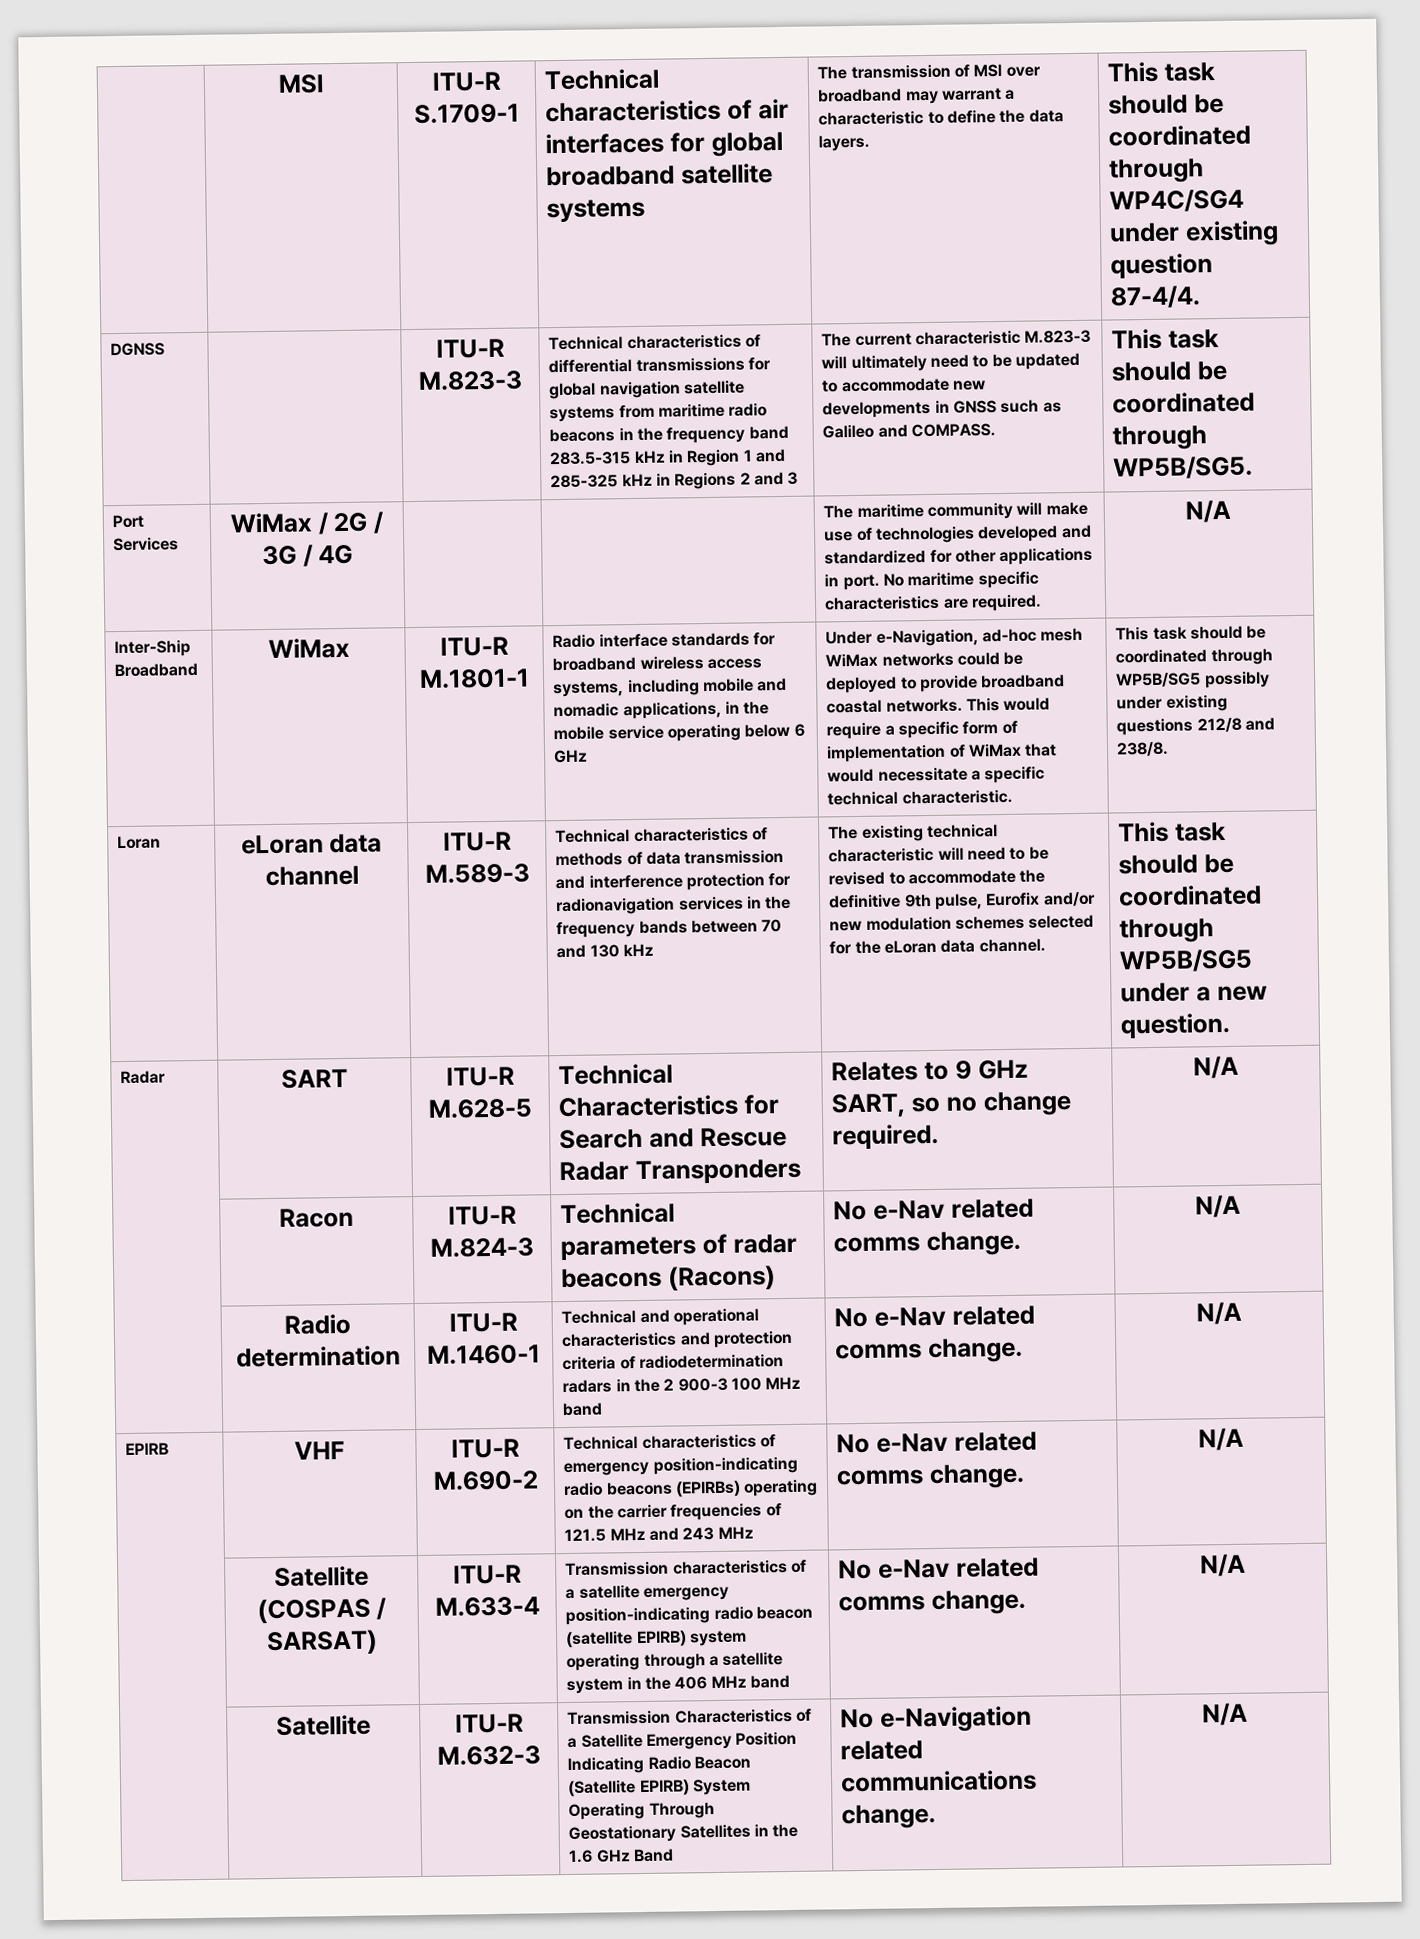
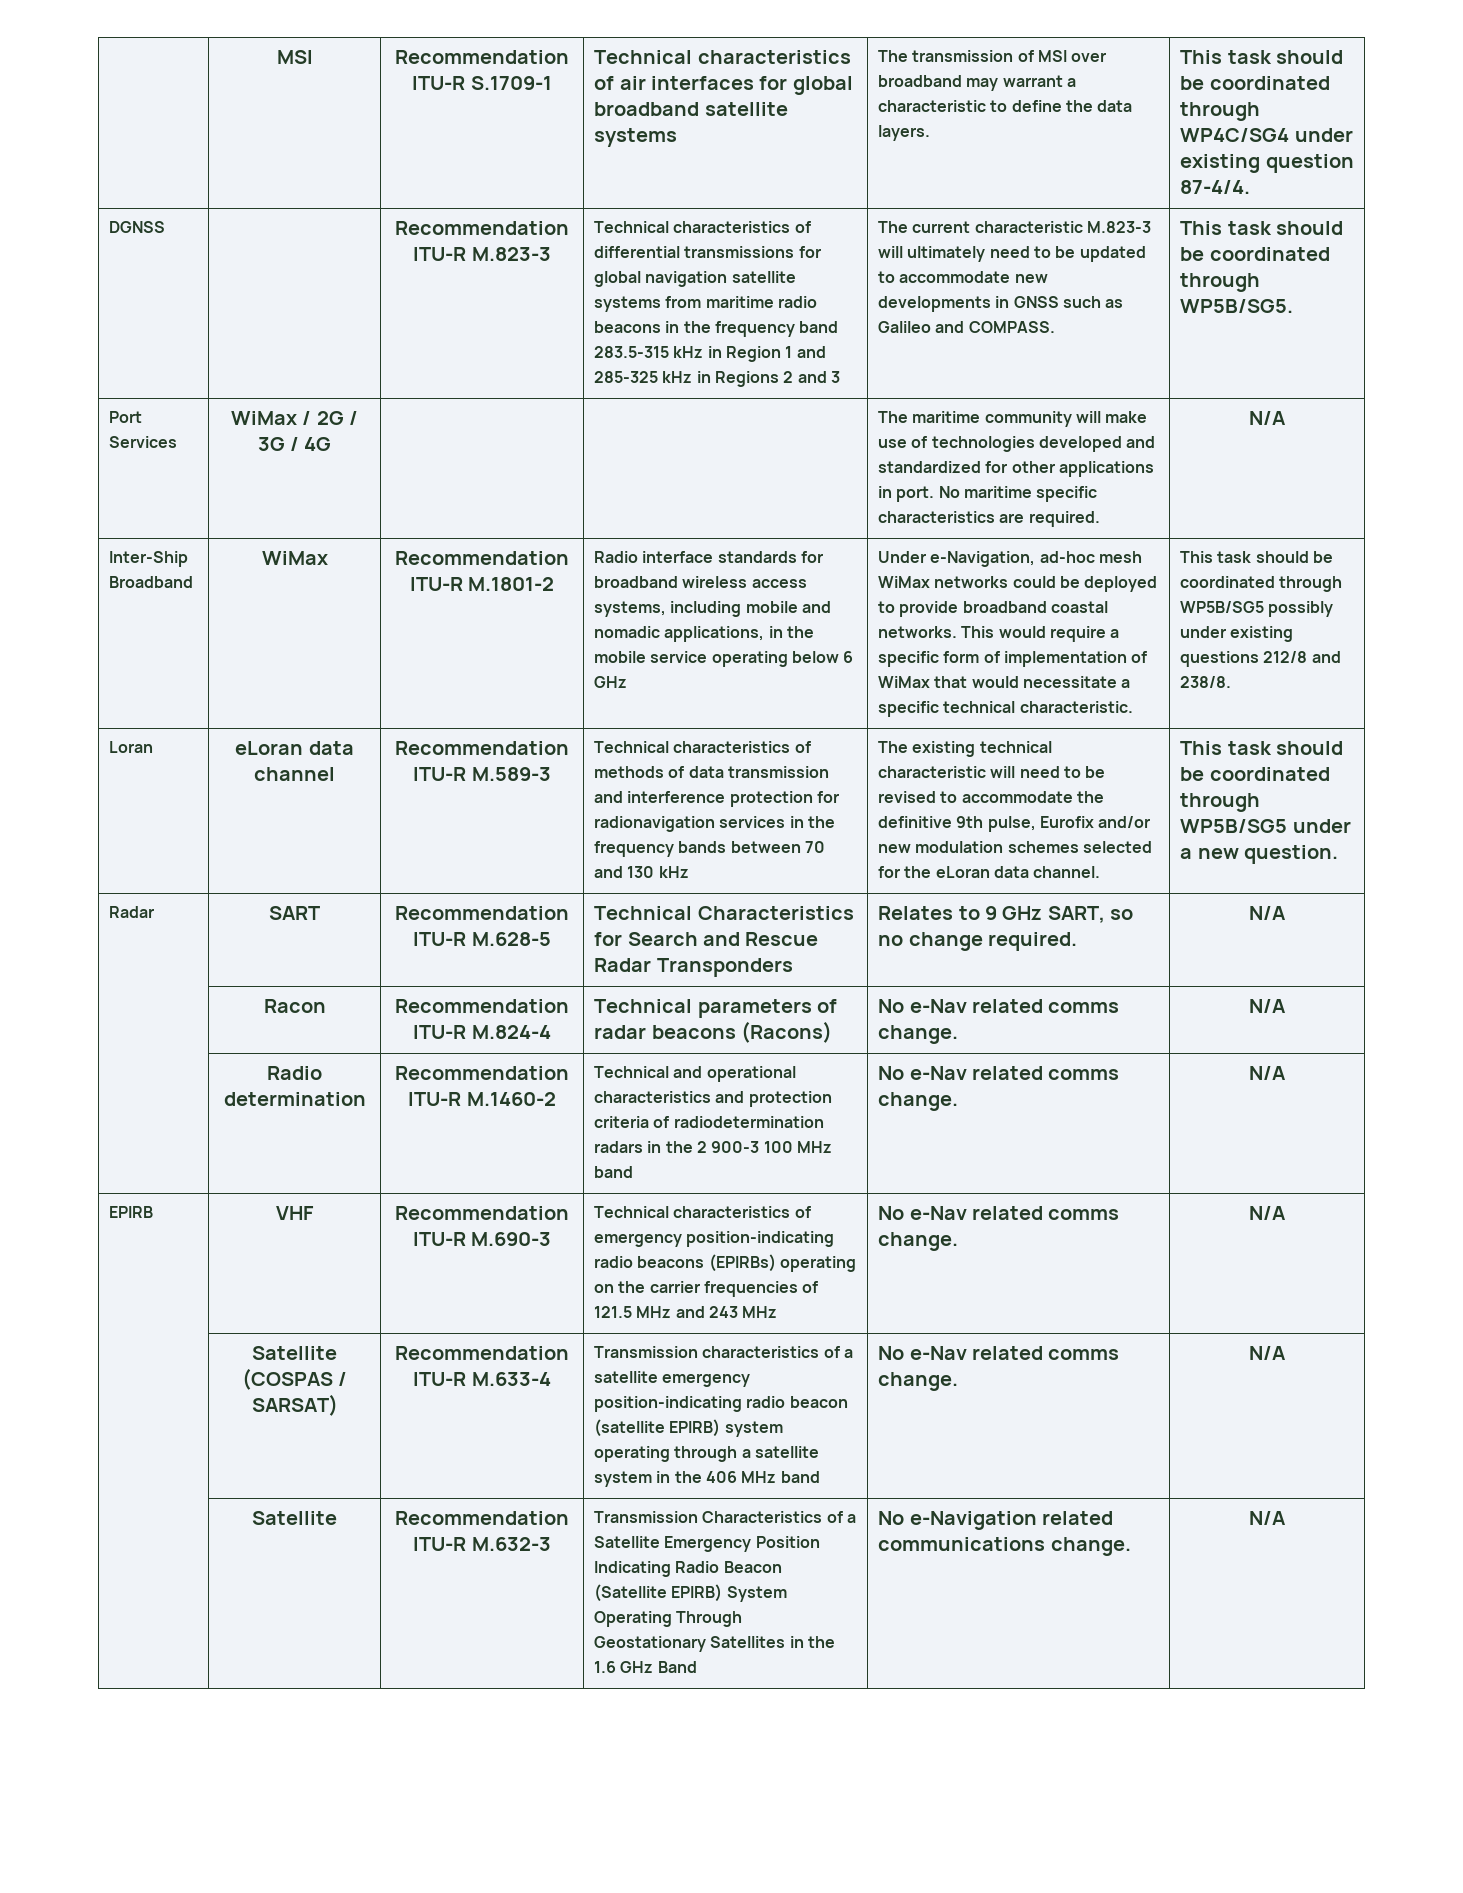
(325, 84) none -> [395,50,569,64] Recommendation
(166, 349) none -> [395,221,569,235] Recommendation
[439,636,509,657] [419,668,530,689] ITU-R M.1801-1 -> [395,551,569,565] [409,577,555,591] Recommendation ITU-R M.1801-2
(359, 876) none -> [395,741,569,755] Recommendation
(348, 1078) none -> [395,906,569,920] Recommendation
[447,1205,517,1226] [430,1237,534,1258] ITU-R M.824-3 -> [395,999,569,1013] [413,1025,551,1039] Recommendation ITU-R M.824-4
[448,1312,518,1333] [427,1344,541,1365] ITU-R M.1460-1 -> [395,1066,569,1080] [408,1092,556,1106] Recommendation ITU-R M.1460-2
[450,1438,520,1459] [432,1470,539,1491] ITU-R M.690-2 -> [395,1206,569,1220] [412,1232,552,1246] Recommendation ITU-R M.690-3
(378, 1642) none -> [395,1346,569,1360] Recommendation
(371, 1725) none -> [395,1511,569,1525] Recommendation

